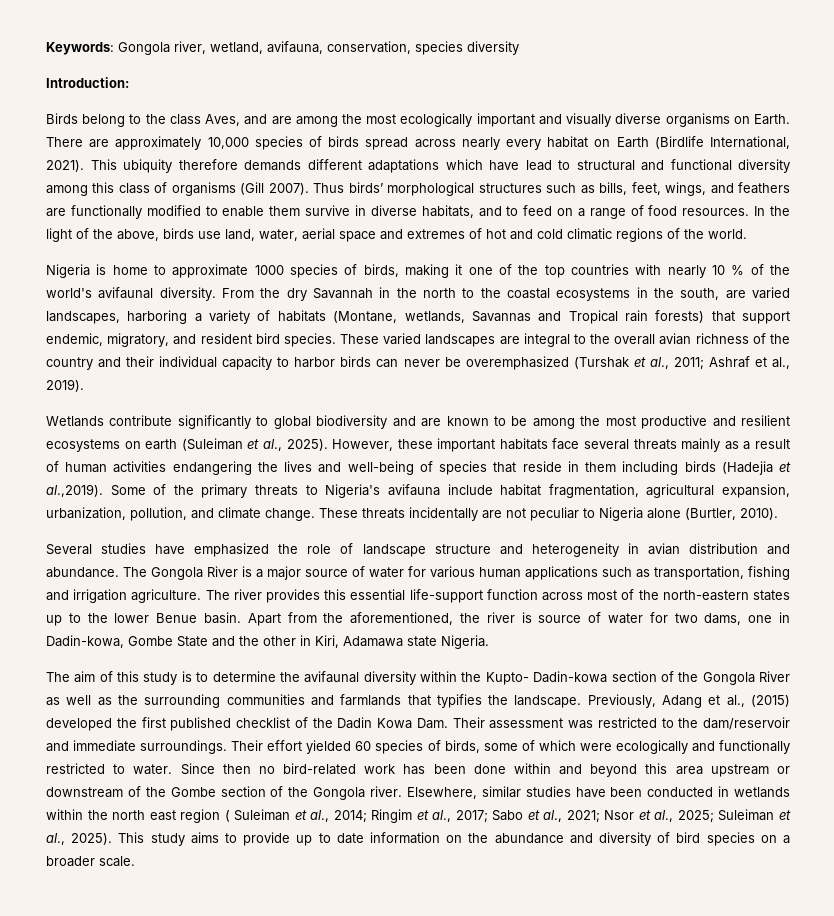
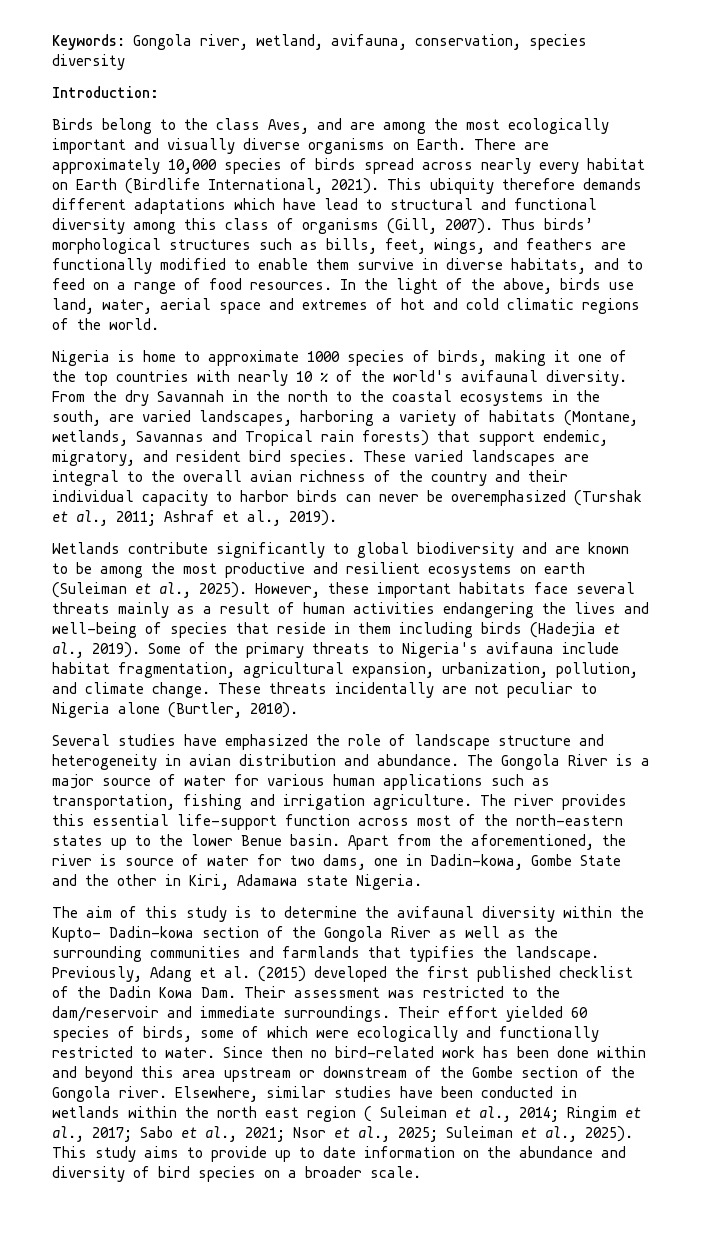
[240,182,265,195] (Gill -> [387,218,437,234] (Gill,
[46,484,103,497] al.,2019). -> [52,642,140,658] al., 2019).
[726,695,745,707] al., -> [224,966,250,978] al.

